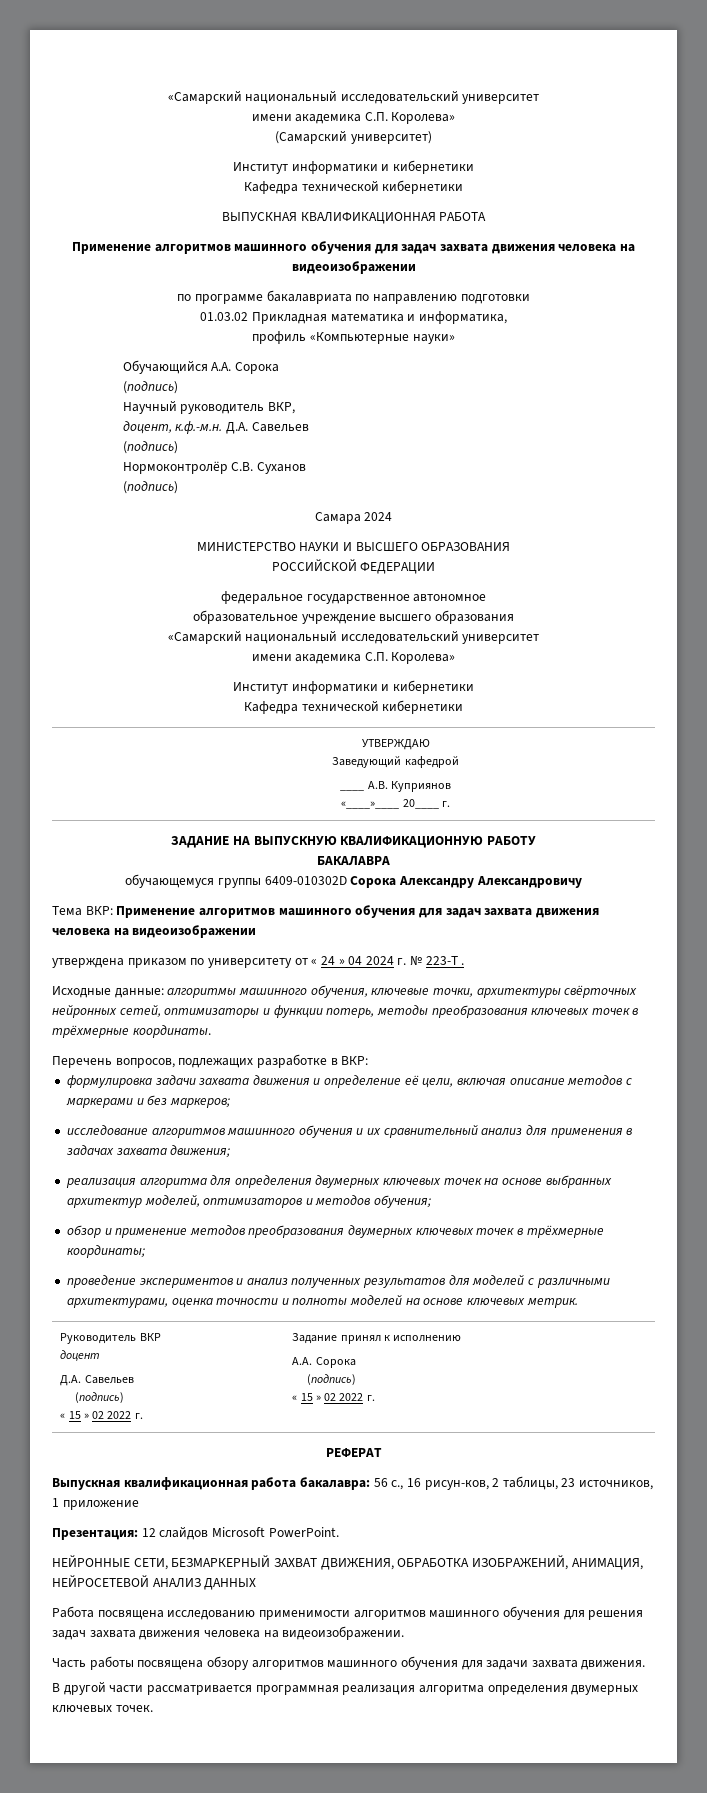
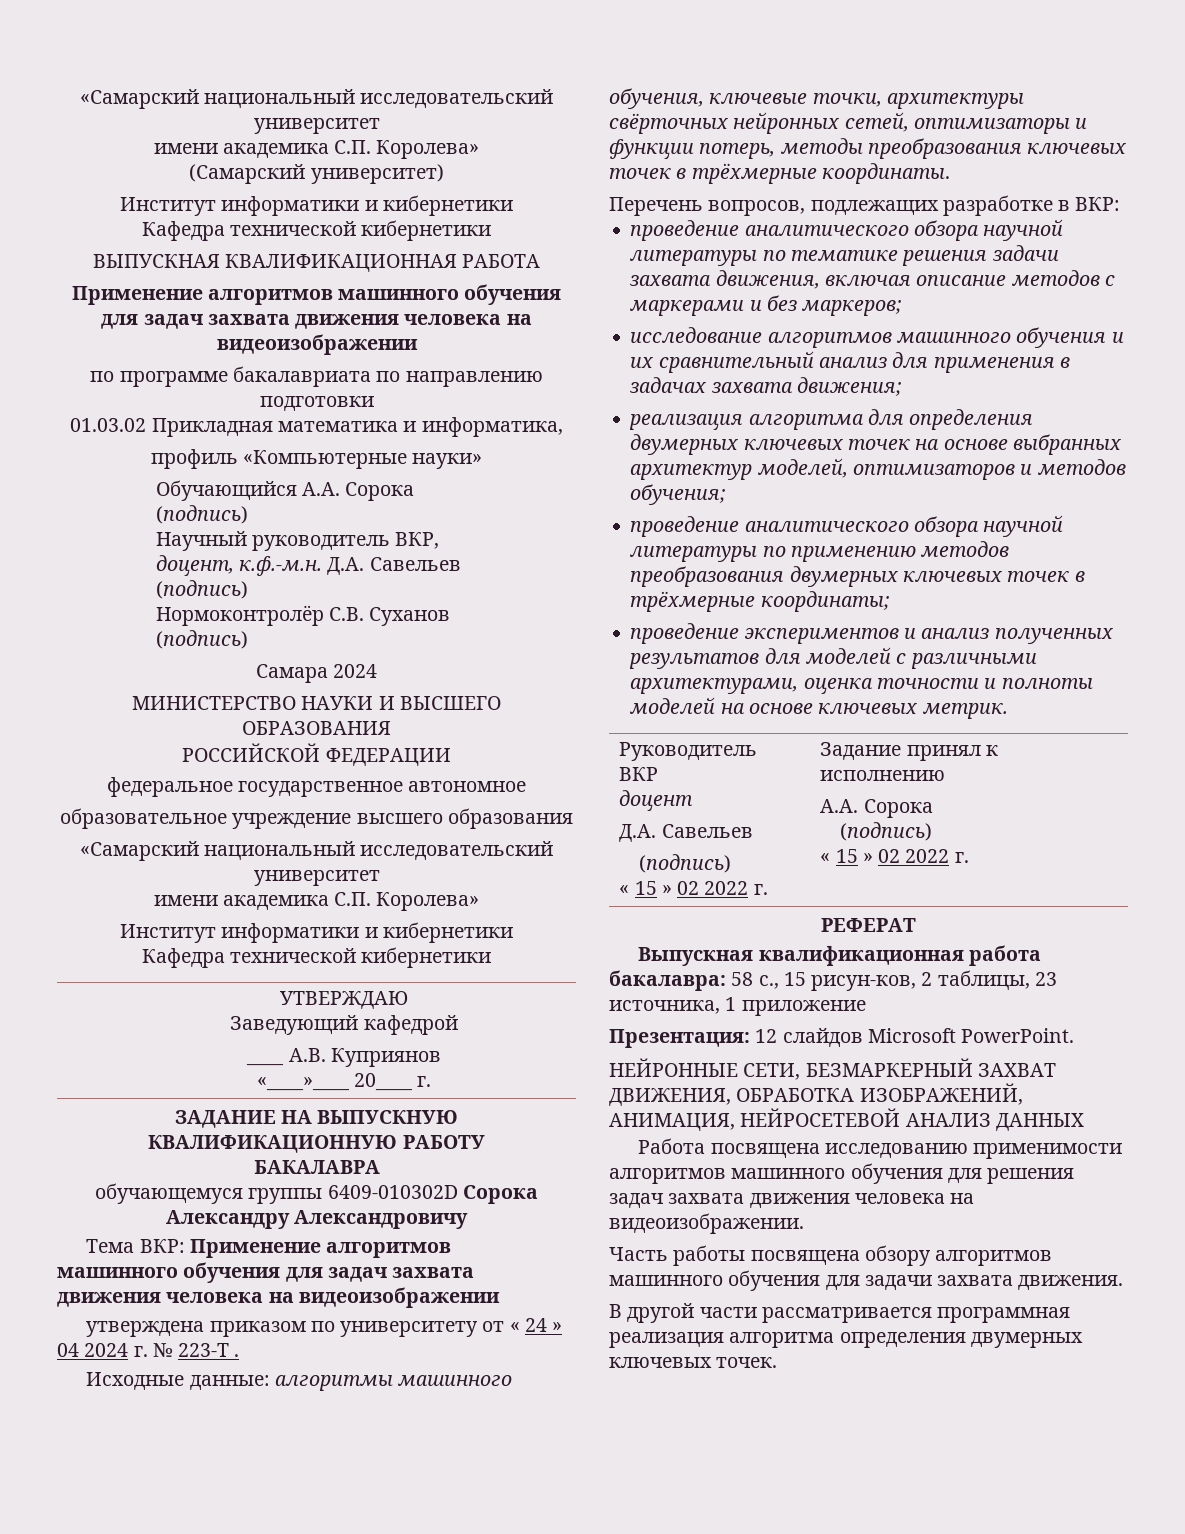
[66,1075,454,1088] формулировка задачи захвата движения и определение её цели, -> [630,219,1064,241] [630,245,1059,266] [630,270,820,289] проведение аналитического обзора научной литературы по тематике решения задачи захвата движения,
[66,1225,188,1238] обзор и применение -> [630,515,1064,537] [630,546,916,562] проведение аналитического обзора научной литературы по применению
[373,1478,421,1490] 56 c., 16 -> [731,972,806,989] 58 c., 15
[579,1480,654,1490] источников, -> [609,1000,720,1014] источника,

